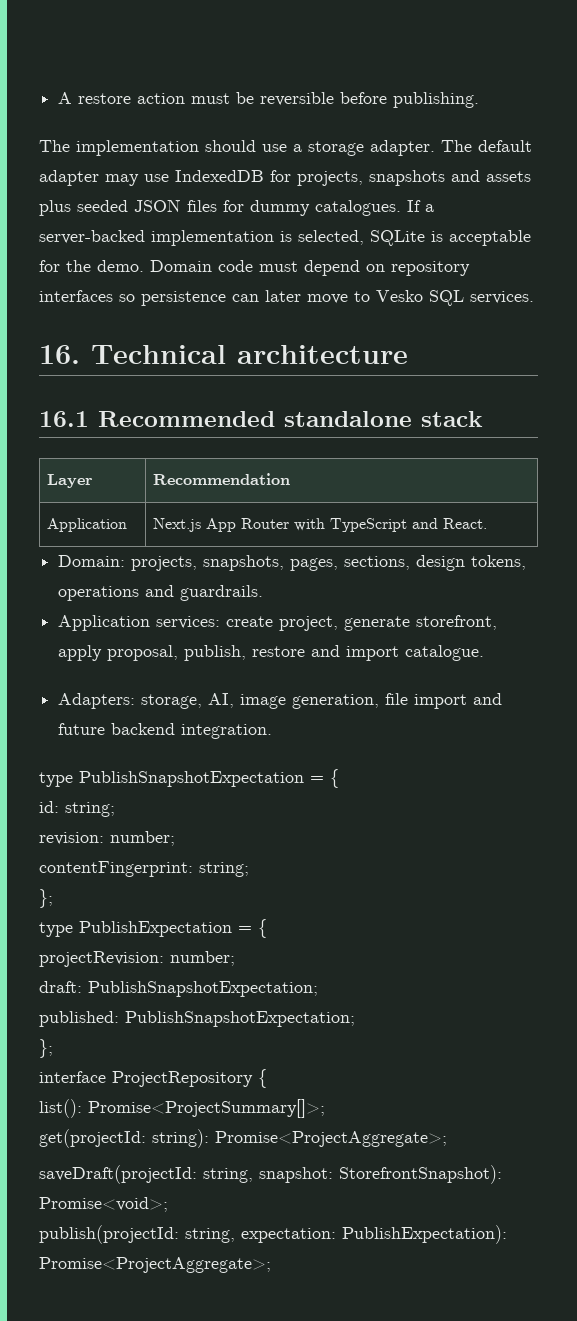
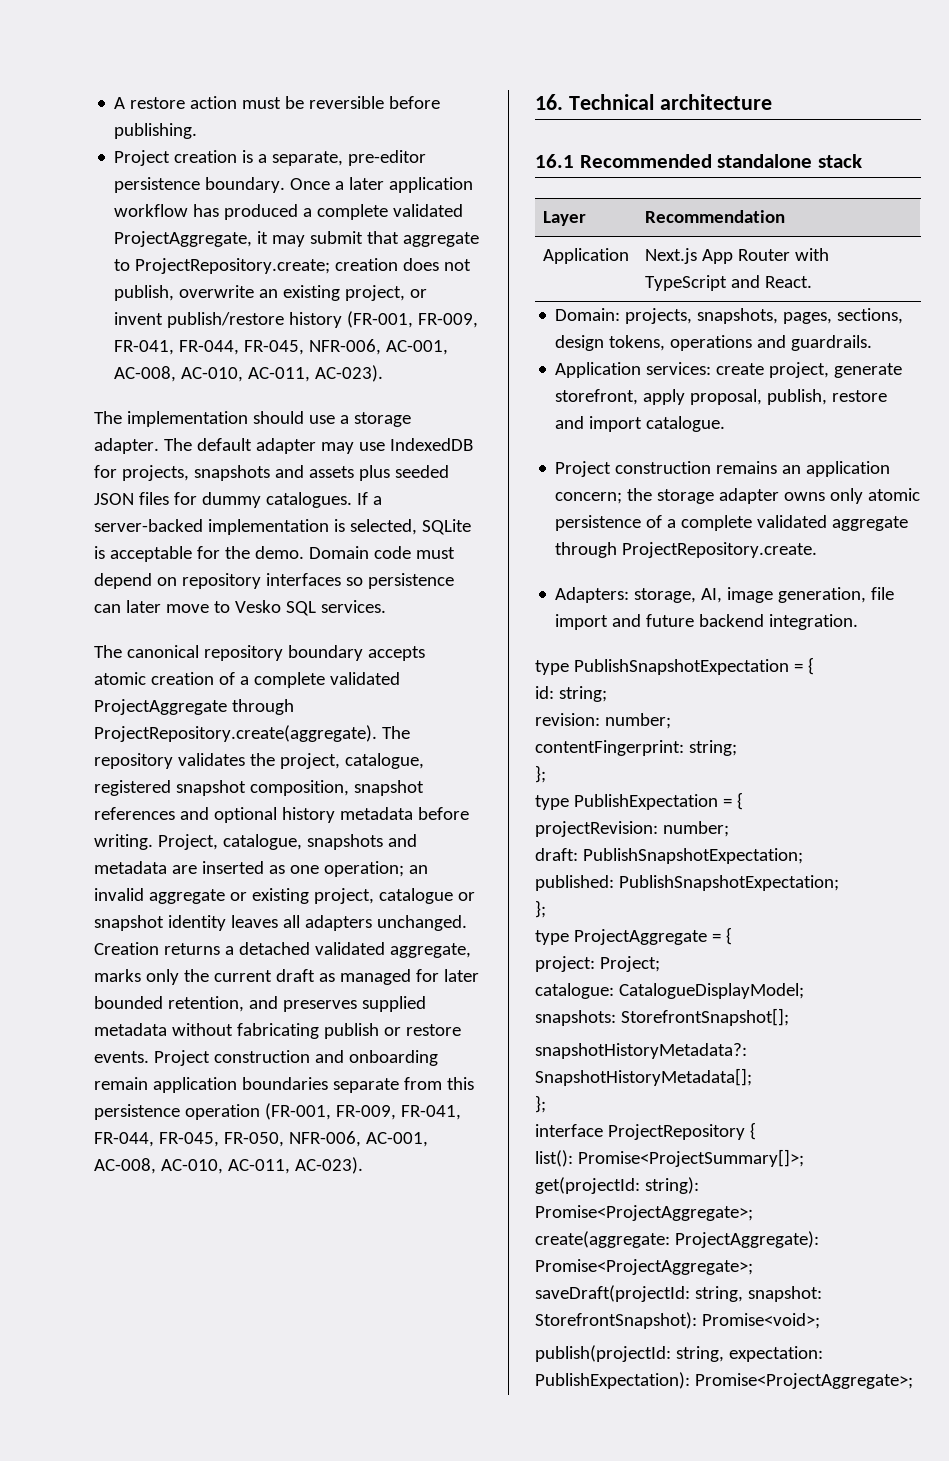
(480, 100) none -> [114,150,427,166] [114,177,474,193] [114,204,464,220] [114,231,480,247] [114,258,472,274] [114,285,428,301] [114,311,479,328] [114,339,449,355] [114,365,384,382] // Project creation is a separate, pre-editor persistence boundary. Once a later application workflow has produced a complete validated ProjectAggregate, it may submit that aggregate to ProjectRepository.create; creation does not publish, overwrite an existing project, or invent publish/restore history (FR-001, FR-009, FR-041, FR-044, FR-045, NFR-006, AC-001, AC-008, AC-010, AC-011, AC-023).
(534, 297) none -> [94,645,425,661] [94,672,400,688] [94,699,294,715] [94,725,410,742] [94,753,424,769] [94,780,424,796] [94,807,469,823] [94,834,417,850] [94,861,428,877] [94,888,475,904] [94,915,467,931] [94,942,471,958] [94,969,479,985] [94,996,426,1012] [94,1023,461,1039] [94,1050,438,1066] [94,1077,474,1093] [94,1103,461,1120] [94,1131,428,1147] [94,1157,363,1174] // The canonical repository boundary accepts atomic creation of a complete validated ProjectAggregate through ProjectRepository.create(aggregate). The repository validates the project, catalogue, registered snapshot composition, snapshot references and optional history metadata before writing. Project, catalogue, snapshots and metadata are inserted as one operation; an invalid aggregate or existing project, catalogue or snapshot identity leaves all adapters unchanged. Creation returns a detached validated aggregate, marks only the current draft as managed for later bounded retention, and preserves supplied metadata without fabricating publish or restore events. Project construction and onboarding remain application boundaries separate from this persistence operation (FR-001, FR-009, FR-041, FR-044, FR-045, FR-050, NFR-006, AC-001, AC-008, AC-010, AC-011, AC-023).
(485, 653) none -> [555,461,891,477] [555,488,921,504] [555,515,909,531] [555,542,818,558] // Project construction remains an application concern; the storage adapter owns only atomic persistence of a complete validated aggregate through ProjectRepository.create.
(53, 1048) none -> [535,927,732,945] [535,956,660,972] [535,983,804,999] [535,1008,789,1026] [535,1043,747,1059] [535,1068,752,1086] [535,1095,546,1113] // type ProjectAggregate = { // project: Project; // catalogue: CatalogueDisplayModel; // snapshots: StorefrontSnapshot[]; // snapshotHistoryMetadata?: SnapshotHistoryMetadata[]; // };
(447, 1139) none -> [535,1231,819,1248] [535,1259,753,1275] // create(aggregate: ProjectAggregate): Promise<ProjectAggregate>;

